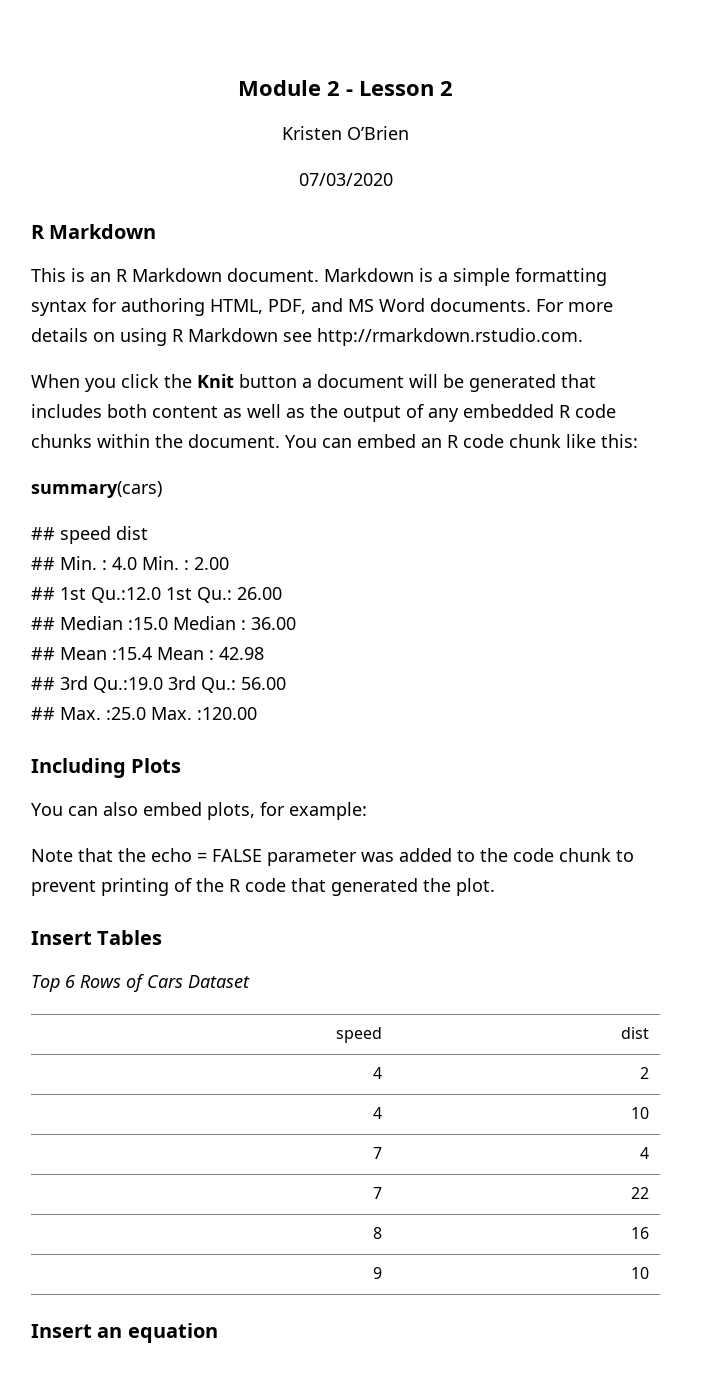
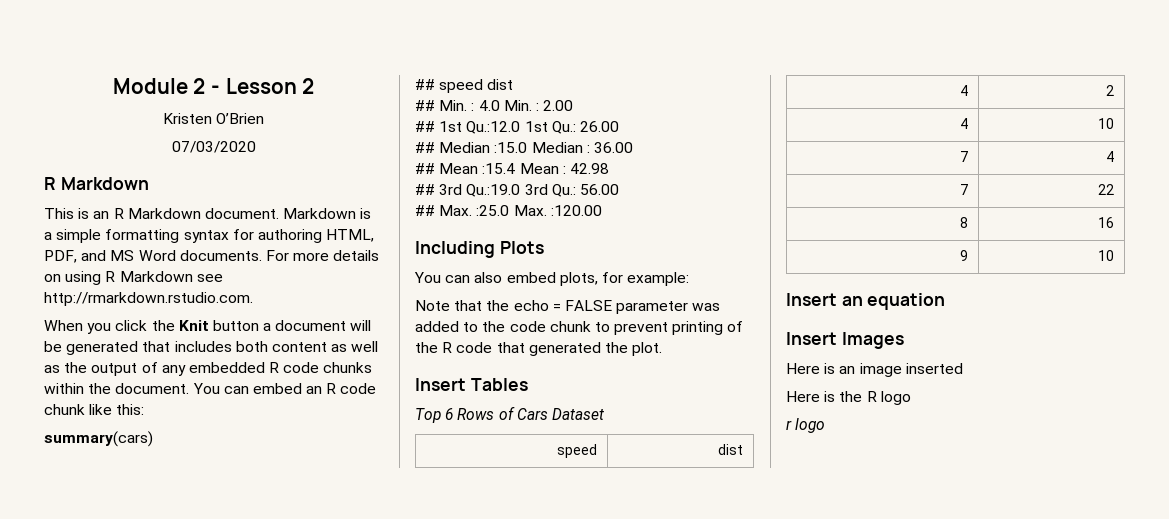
(218, 1333) none -> [786,332,904,349] [786,363,963,377] [786,391,911,405] [786,418,826,433] // Insert Images // Here is an image inserted // Here is the R logo // r logo

